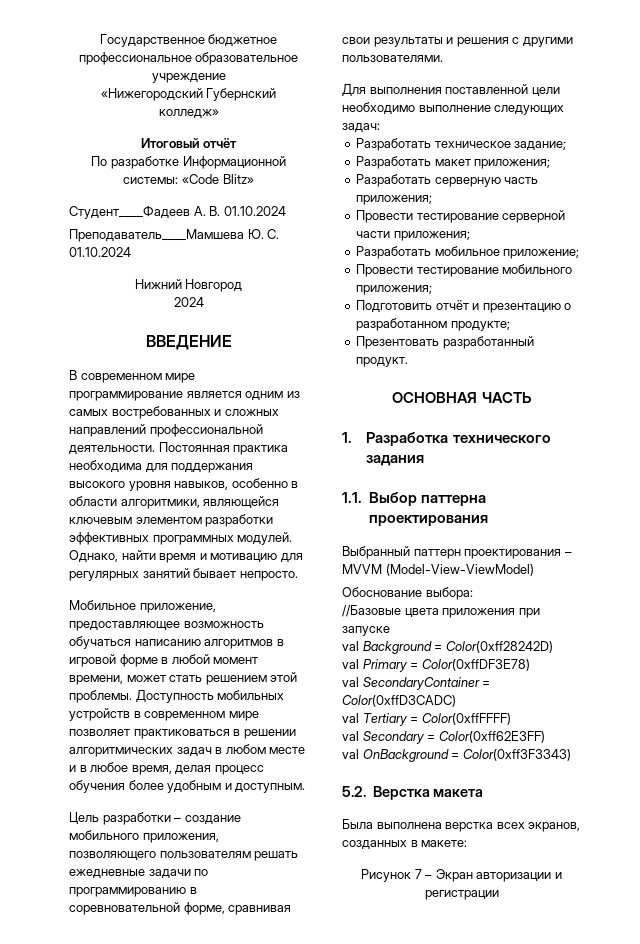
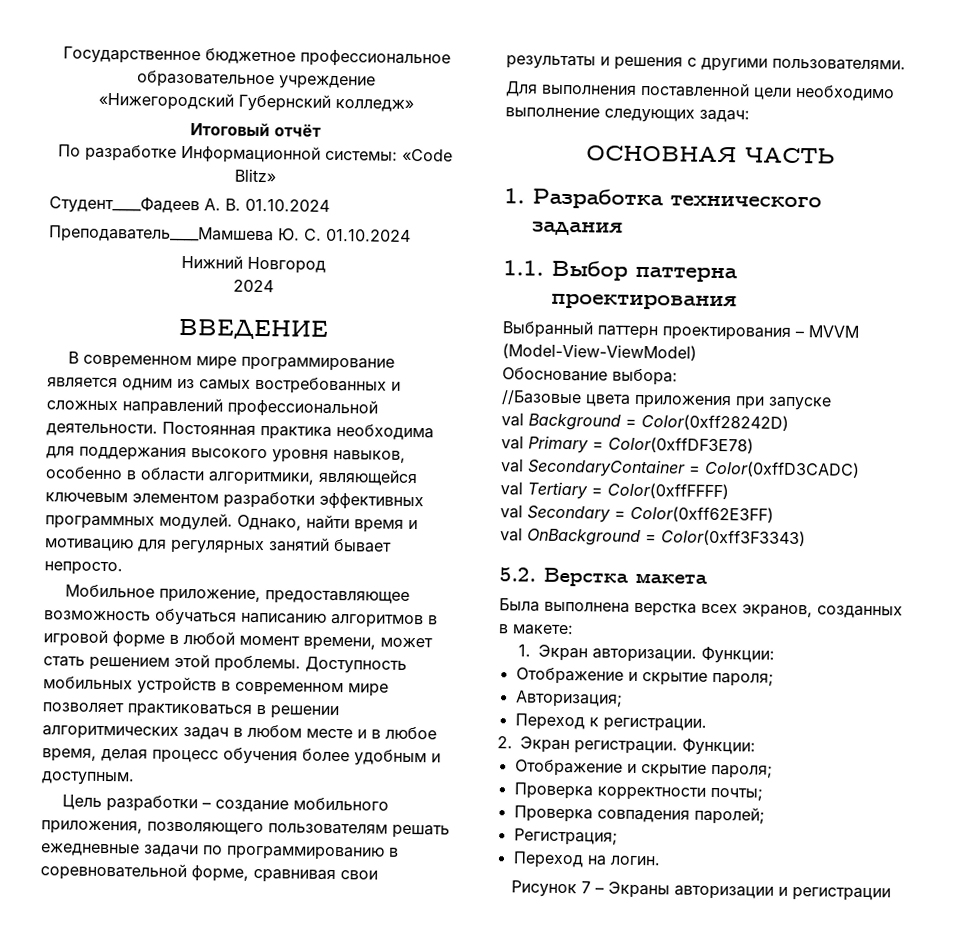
[356,138,567,151] [356,156,551,169] [356,174,539,187] [356,195,433,205] [356,210,566,223] [356,231,470,241] [356,246,580,259] [356,264,573,277] [356,285,433,295] [356,300,572,313] [356,318,510,331] [356,336,534,349] [356,357,409,367] // Разработать техническое задание; // Разработать макет приложения; // Разработать серверную часть приложения; // Провести тестирование серверной части приложения; // Разработать мобильное приложение; // Провести тестирование мобильного приложения; // Подготовить отчёт и презентацию о разработанном продукте; // Презентовать разработанный продукт. -> (750, 116) none
(468, 843) none -> [517,644,775,664] [515,667,774,687] [514,690,623,708] [514,713,707,732] [497,736,756,756] [514,759,773,779] [513,782,763,801] [513,805,765,825] [513,828,618,846] [512,851,661,869] // 1. Экран авторизации. Функции: // Отображение и скрытие пароля; // Авторизация; // Переход к регистрации. // 2. Экран регистрации. Функции: // Отображение и скрытие пароля; // Проверка корректности почты; // Проверка совпадения паролей; // Регистрация; // Переход на логин.
[435,869,473,882] Экран -> [607,881,670,899] Экраны

